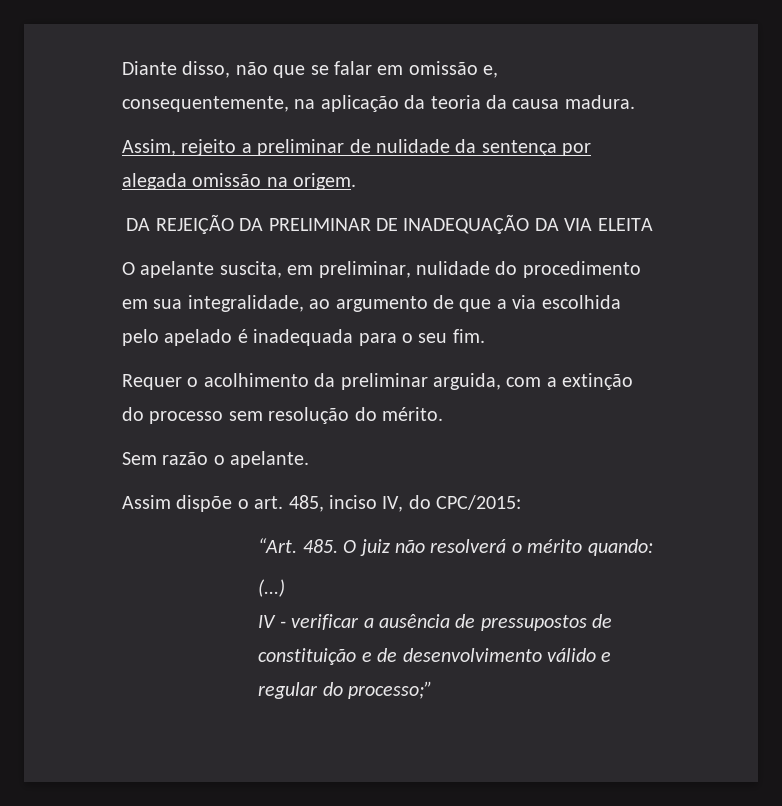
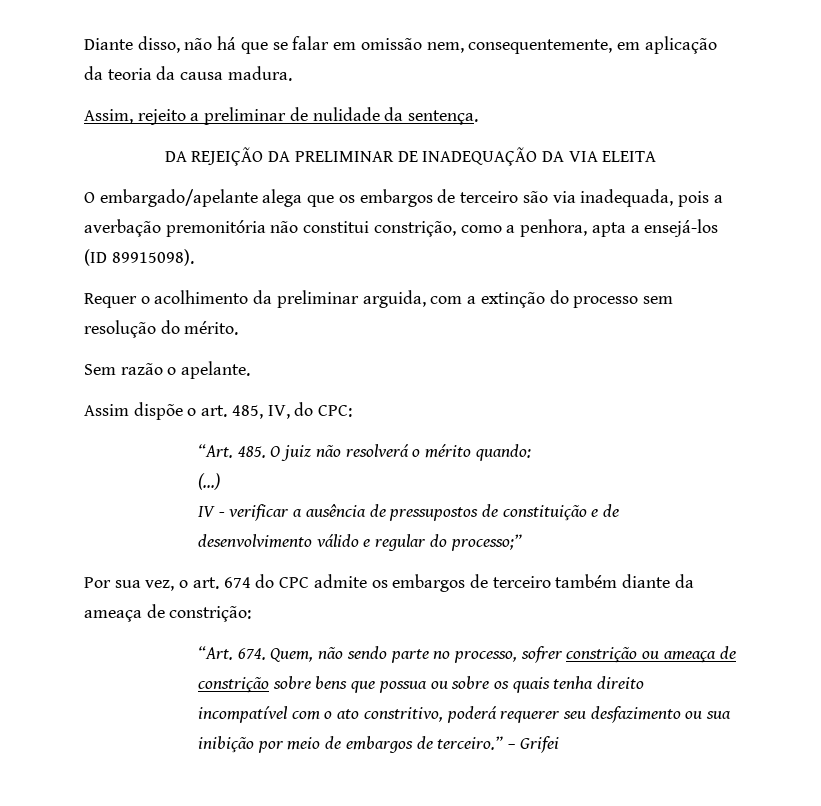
(268, 68) none -> [217,36,237,50] há
[483,65,499,78] [122,96,316,112] e, consequentemente, na -> [426,39,640,54] nem, consequentemente, em
[481,140,592,156] [122,173,357,190] sentença por alegada omissão na origem. -> [408,110,479,125] sentença.
[140,261,641,278] [122,295,621,312] [122,329,485,346] apelante suscita, em preliminar, nulidade do procedimento em sua integralidade, ao argumento de que a via escolhida pelo apelado é inadequada para o seu fim. -> [99,189,723,207] [84,219,719,237] [84,249,194,266] embargado/apelante alega que os embargos de terceiro são via inadequada, pois a averbação premonitória não constitui constrição, como a penhora, apta a ensejá-los (ID 89915098).
[329,495,377,509] inciso -> (263, 412) none
[436,495,522,510] CPC/2015: -> [318,405,353,417] CPC:
(433, 690) none -> [84,574,694,592] [84,604,252,622] [197,646,736,663] [197,676,645,693] [197,706,732,723] [197,736,559,753] // Por sua vez, o art. 674 do CPC admite os embargos de terceiro também diante da ameaça de constrição: // “Art. 674. Quem, não sendo parte no processo, sofrer constrição ou ameaça de constrição sobre bens que possua ou sobre os quais tenha direito incompatível com o ato constritivo, poderá requerer seu desfazimento ou sua inibição por meio de embargos de terceiro.” – Grifei

